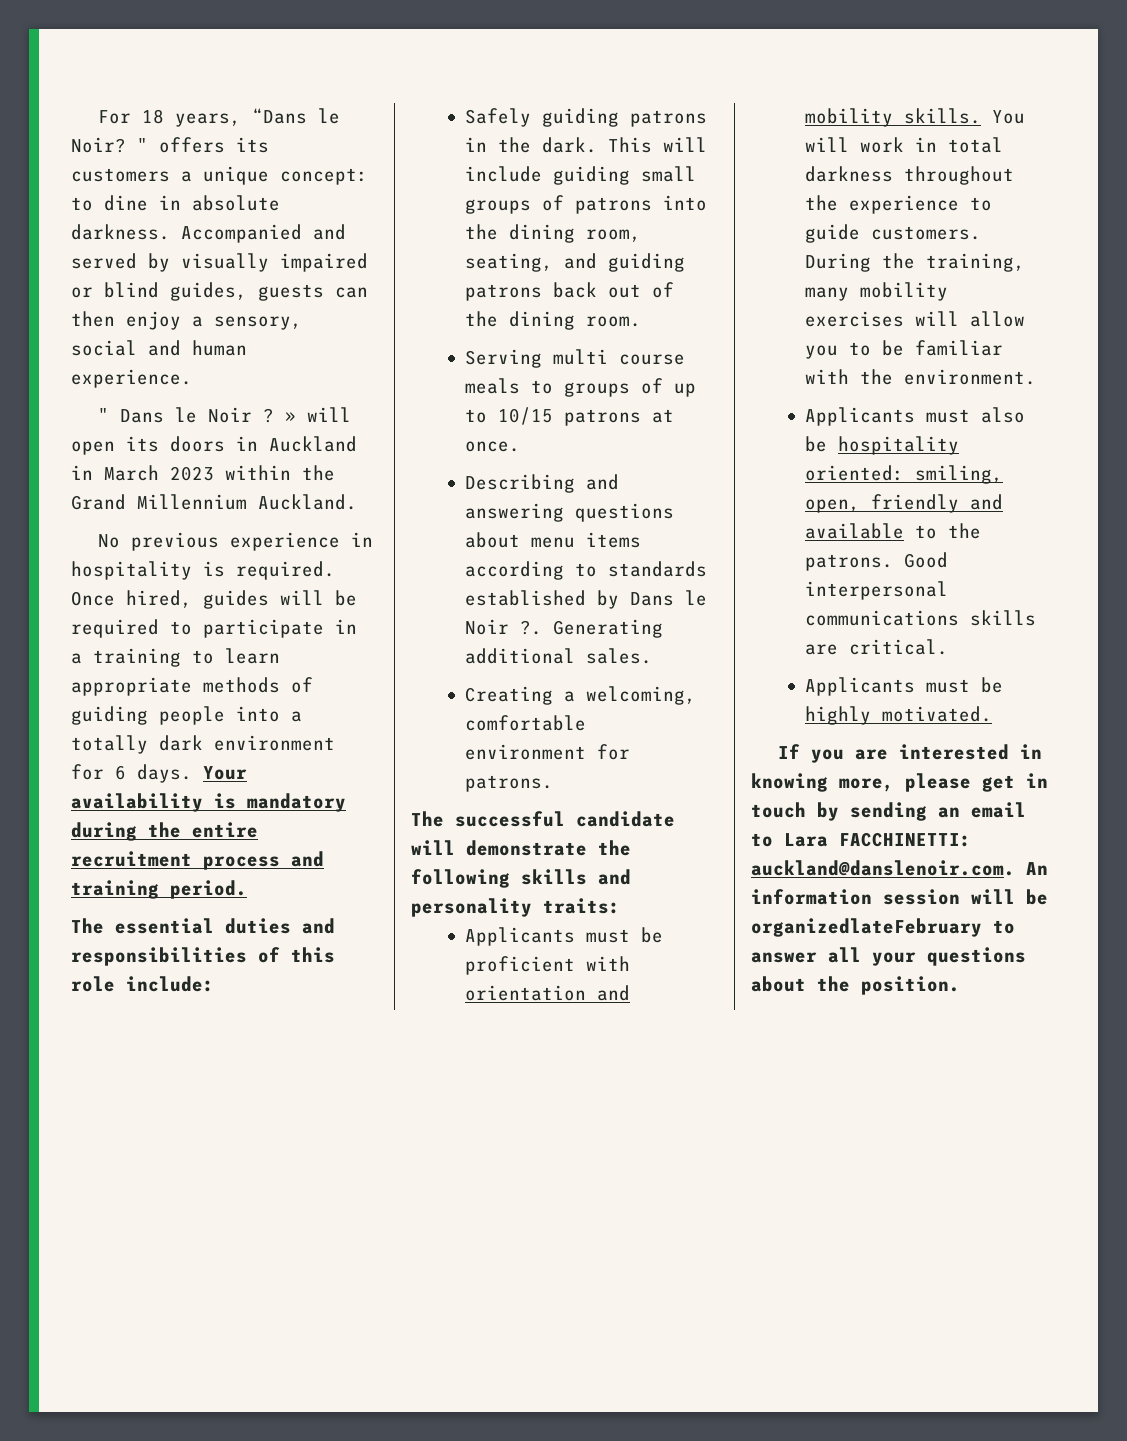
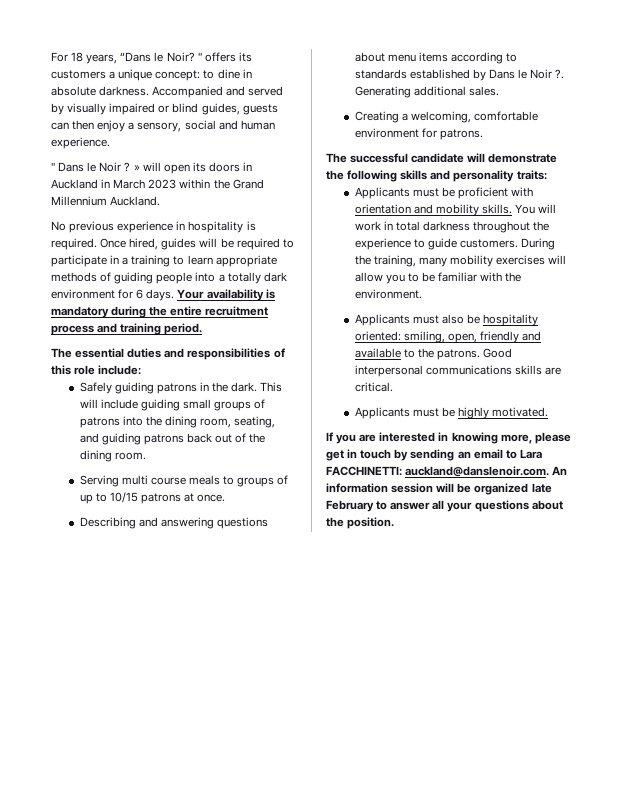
[751,918,982,937] organizedlateFebruary -> [474,483,552,495] [326,500,374,512] organized late February

